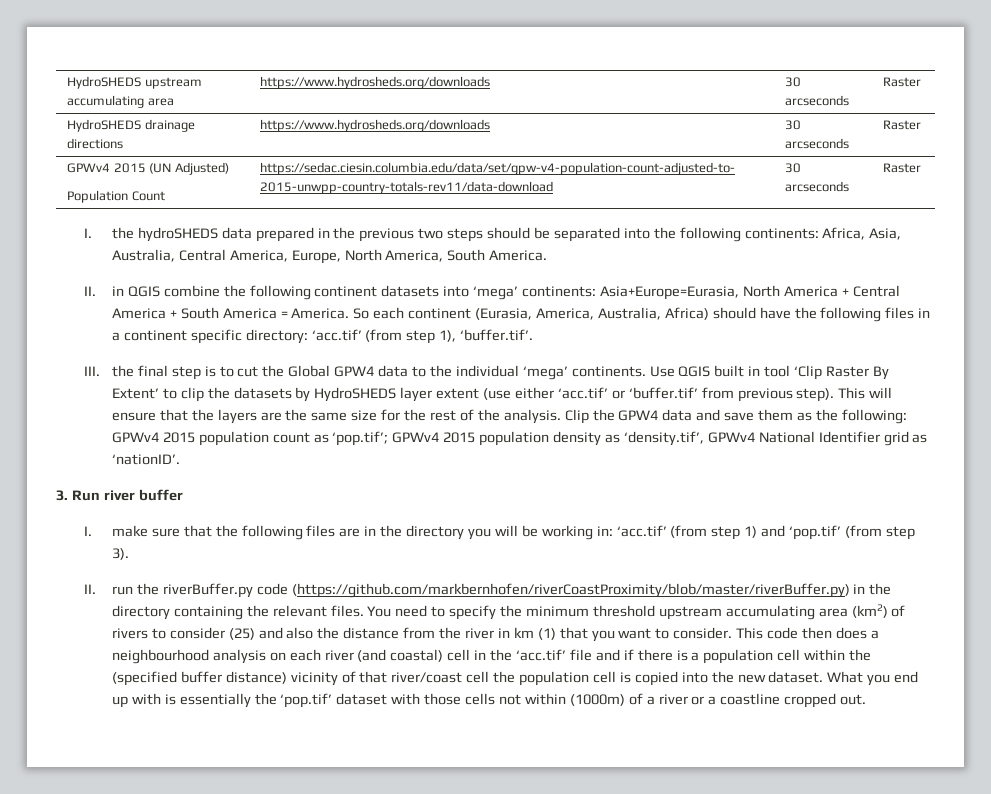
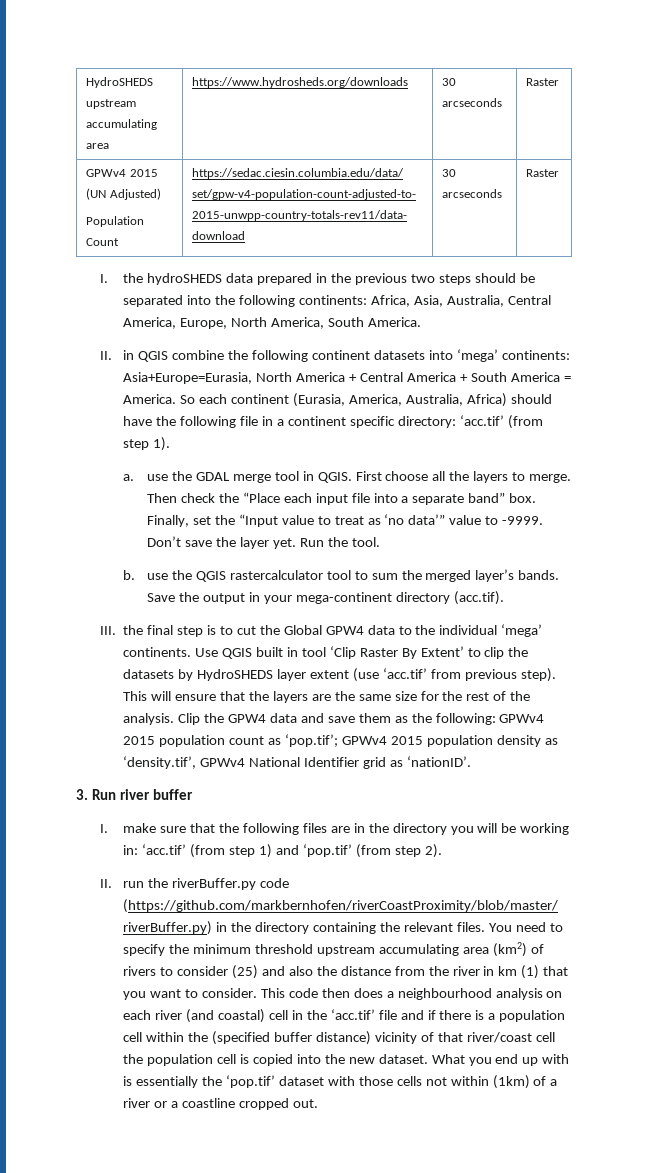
[67,119,195,132] [67,138,124,149] [260,119,491,132] [785,120,802,130] [785,138,850,149] [883,120,922,130] // HydroSHEDS drainage directions | https://www.hydrosheds.org/downloads | 30 arcseconds | Raster -> (560, 82) none
[885,307,915,319] files -> [240,416,259,426] file
[439,329,534,342] 1), ‘buffer.tif’. -> [153,437,171,451] [123,471,572,483] [147,492,537,505] [147,514,544,527] [147,536,380,549] [123,569,560,582] [147,591,504,605] 1). // a. use the GDAL merge tool in QGIS. First choose all the layers to merge. Then check the “Place each input file into a separate band” box. Finally, set the “Input value to treat as ‘no data’” value to -9999. Don’t save the layer yet. Run the tool. // b. use the QGIS rastercalculator tool to sum the merged layer’s bands. Save the output in your mega-continent directory (acc.tif).
[514,387,698,399] either ‘acc.tif’ or ‘buffer.tif’ -> [382,668,427,679] ‘acc.tif’
[111,548,129,560] 3). -> [424,844,442,858] 2).
[569,694,625,706] (1000m) -> [492,1075,530,1089] (1km)

